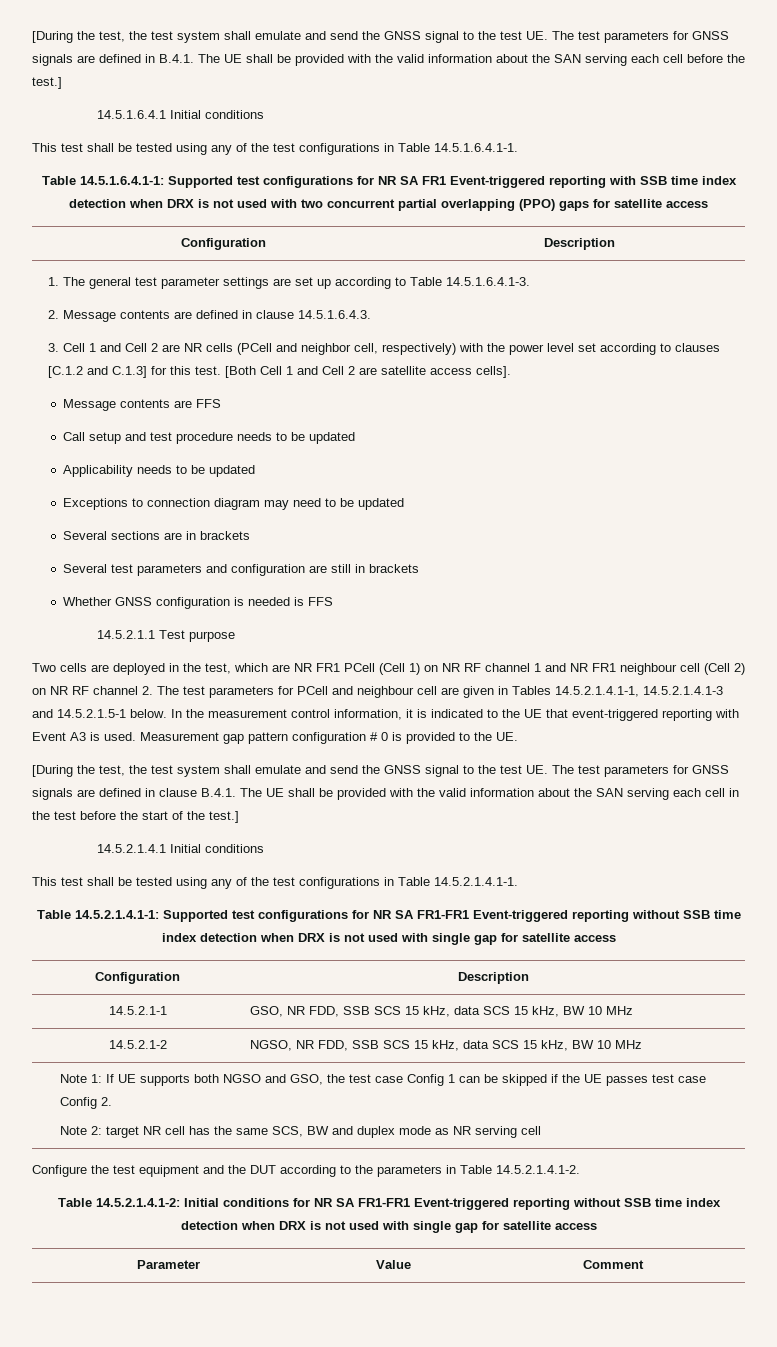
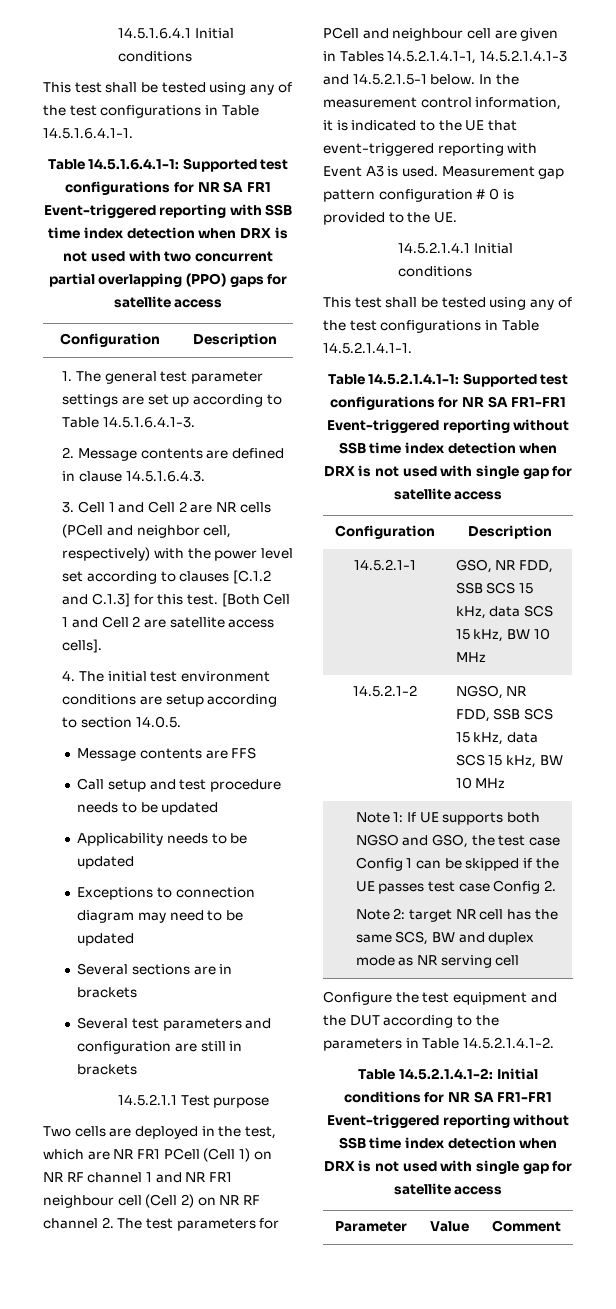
[32,31,729,43] [32,54,745,66] [32,77,62,89] [During the test, the test system shall emulate and send the GNSS signal to the test UE. The test parameters for GNSS signals are defined in B.4.1. The UE shall be provided with the valid information about the SAN serving each cell before the test.] // -> (118, 33) none
(512, 372) none -> [62,670,270,682] [62,694,278,707] [62,716,181,728] // 4. The initial test environment conditions are setup according to section 14.0.5.
[62,597,333,609] // Whether GNSS configuration is needed is FFS -> (138, 1069) none
[32,765,729,777] [32,788,739,800] [32,811,239,823] // [During the test, the test system shall emulate and send the GNSS signal to the test UE. The test parameters for GNSS signals are defined in clause B.4.1. The UE shall be provided with the valid information about the SAN serving each cell in the test before the start of the test.] -> (457, 217) none

